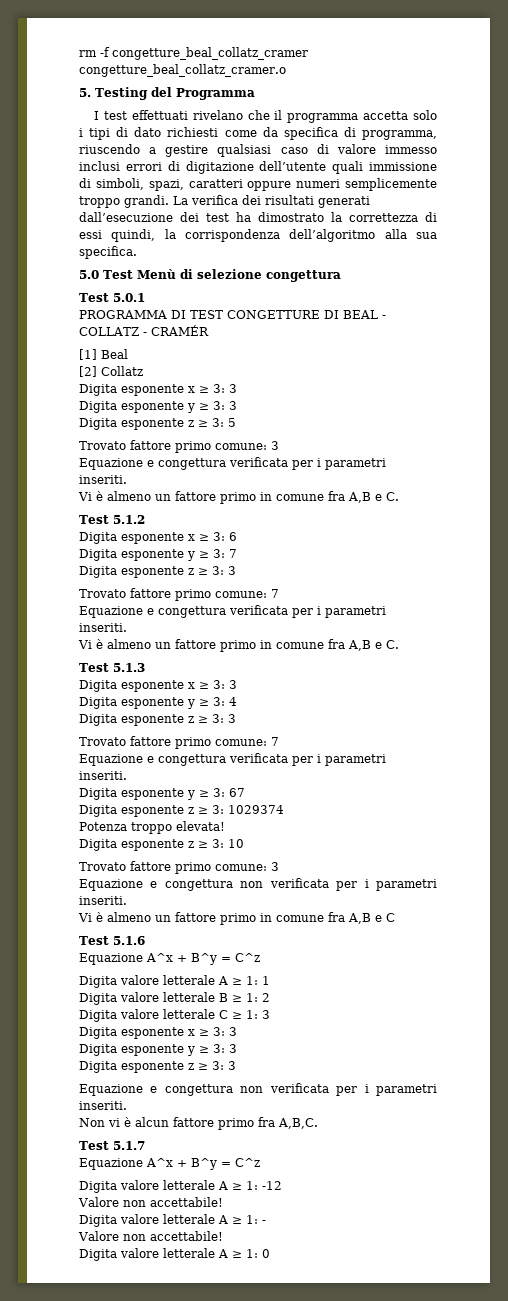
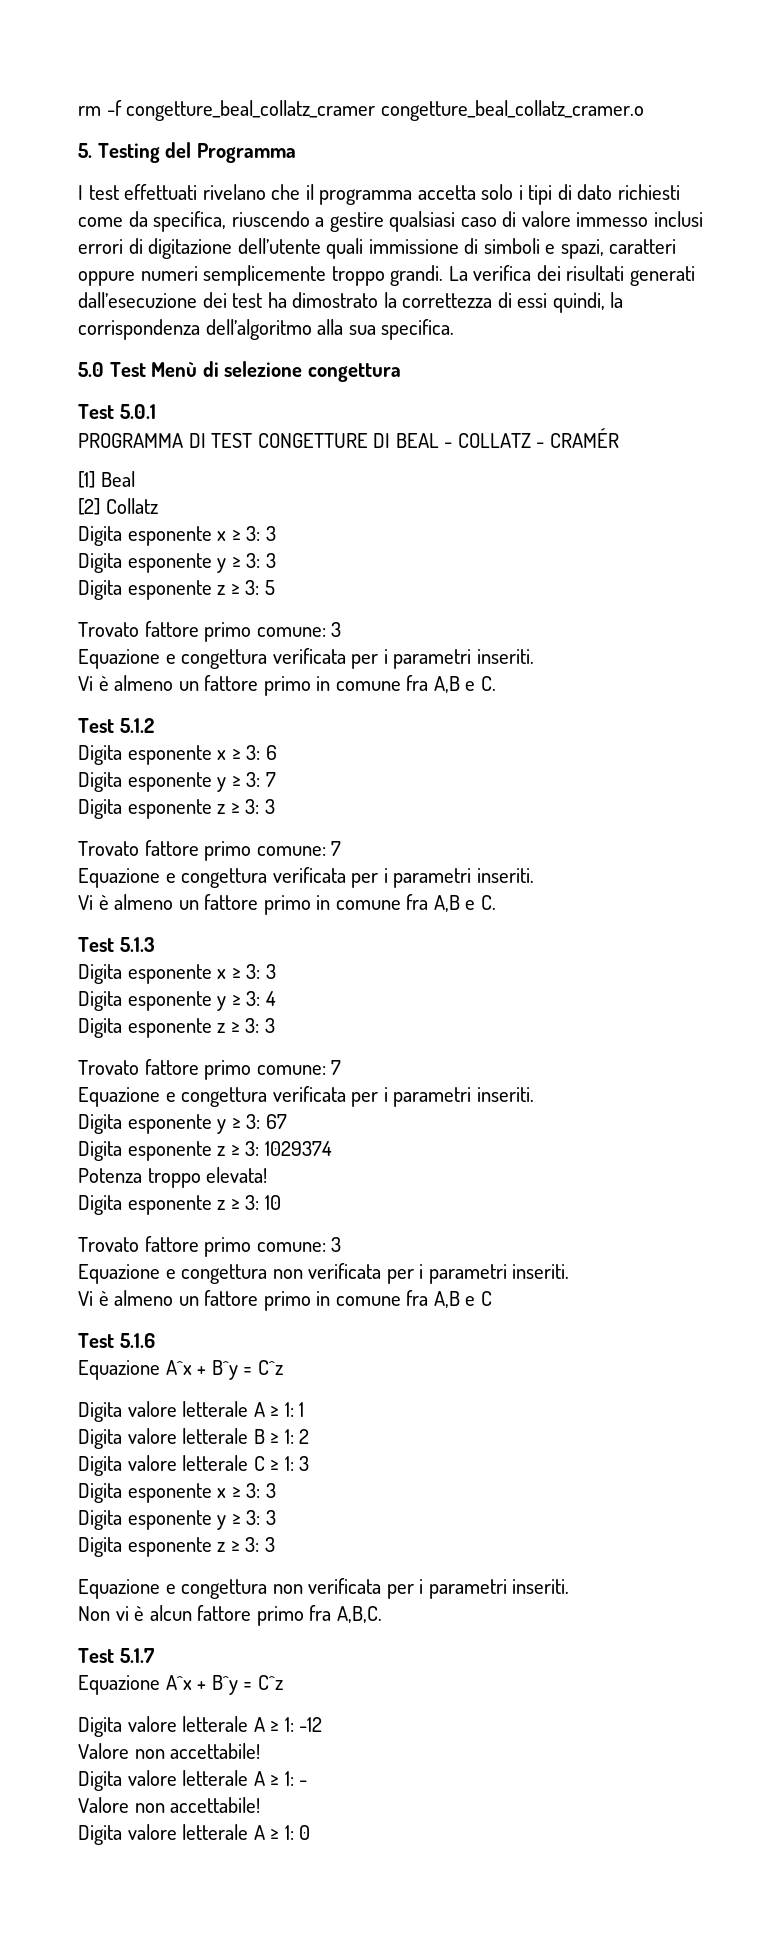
[283,127,437,140] specifica di programma, -> [153,211,227,232] specifica,
[95,178,144,190] simboli, -> [483,238,556,254] simboli e

